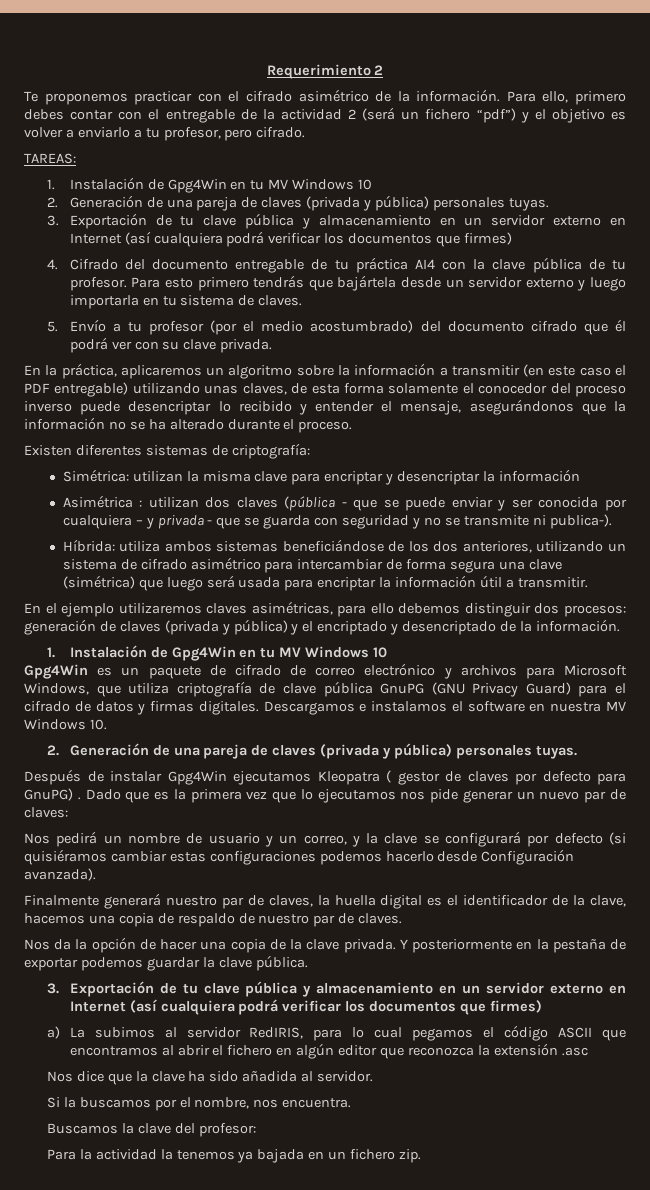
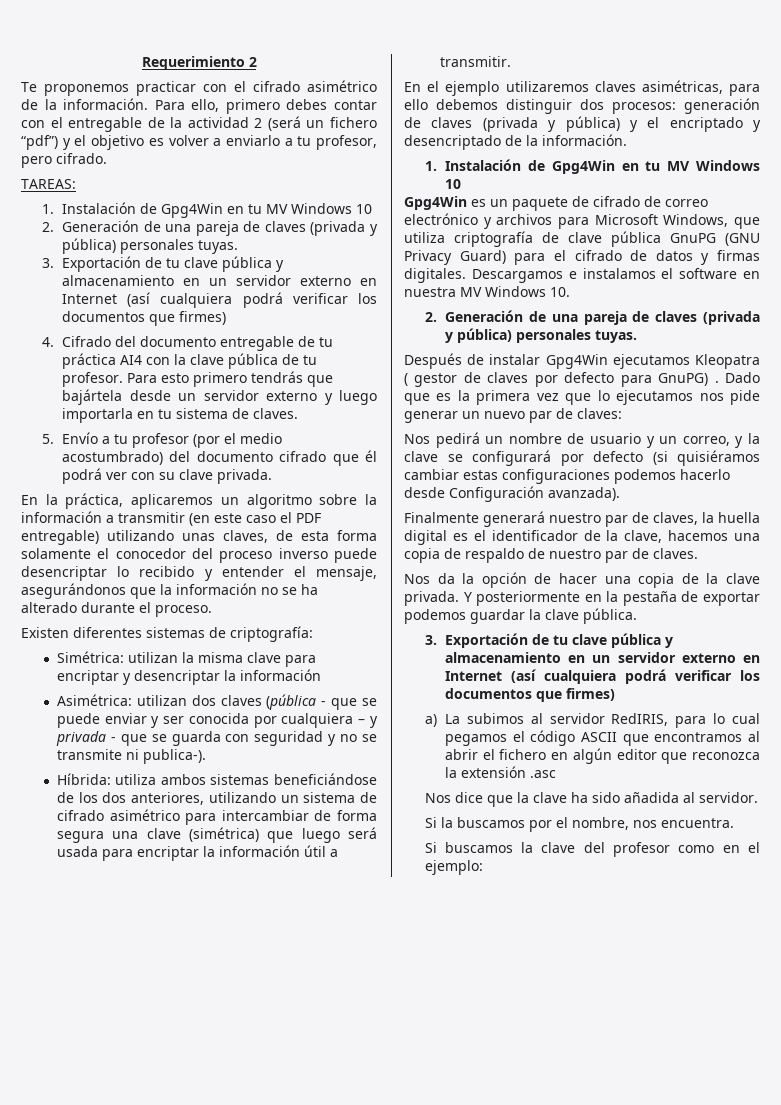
[62,495,143,508] Asimétrica : -> [56,694,132,706] Asimétrica:
[46,1123,118,1134] Buscamos -> [424,842,513,853] Si buscamos
[198,1123,256,1137] [46,1149,421,1163] profesor: // Para la actividad la tenemos ya bajada en un fichero zip. -> [613,842,760,857] [424,860,483,875] profesor como en el ejemplo:

